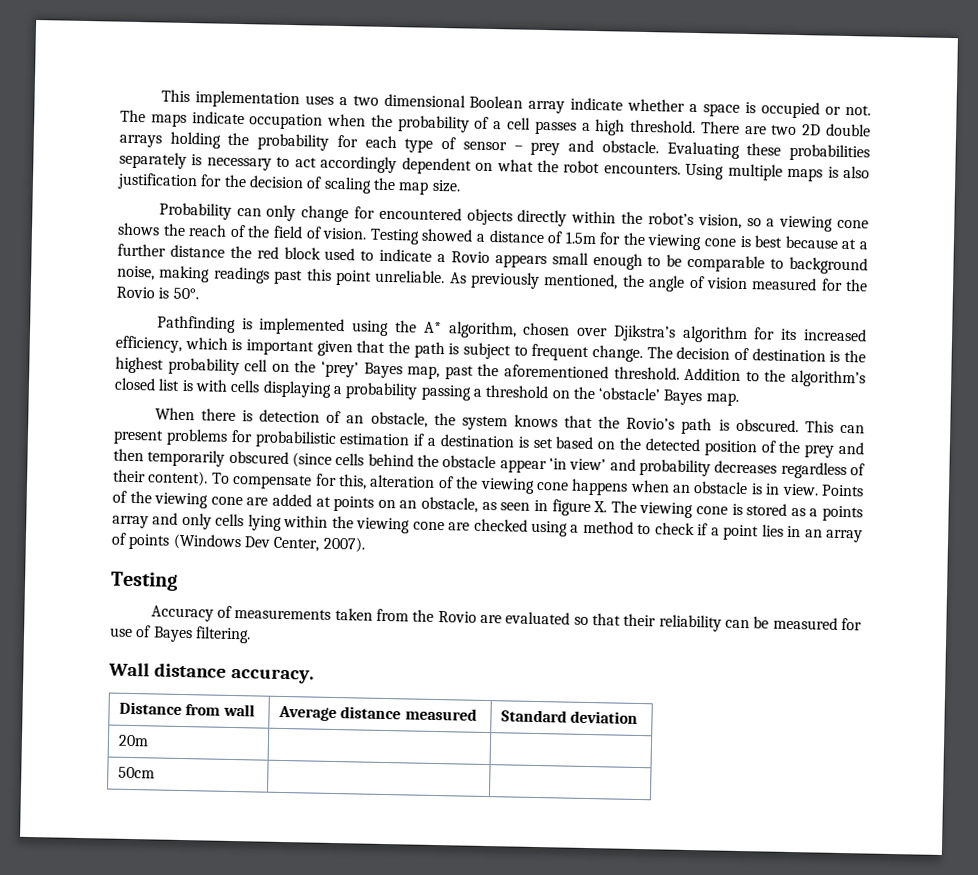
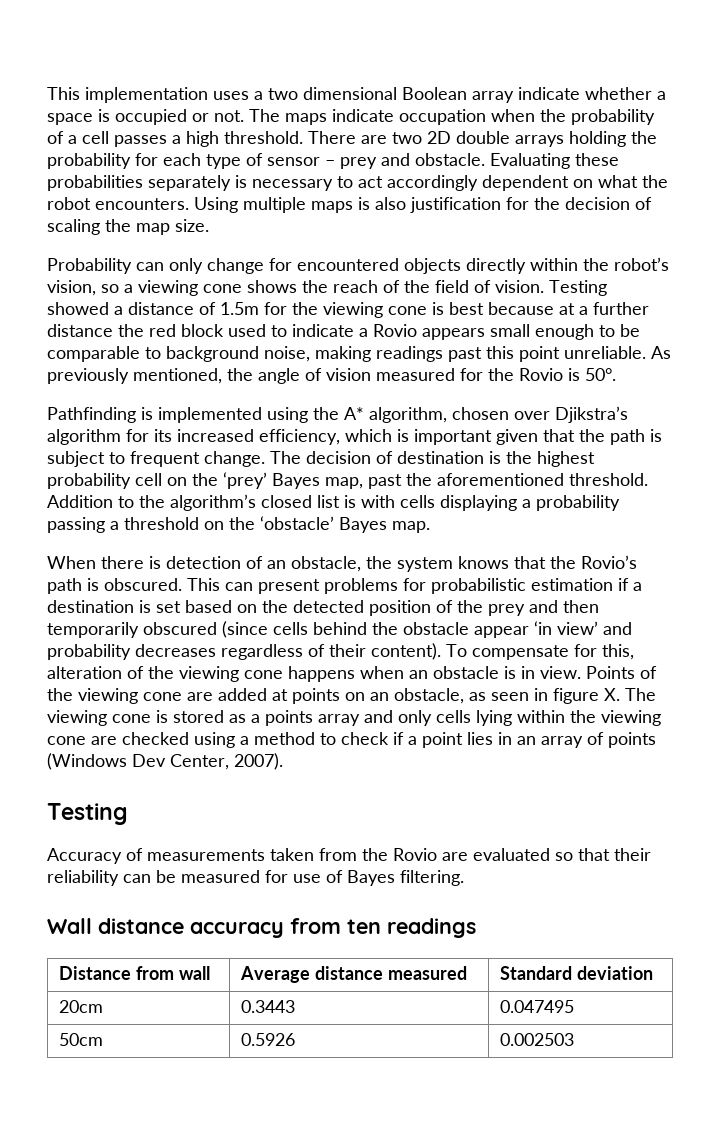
[230,667,314,684] accuracy. -> [190,918,476,938] accuracy from ten readings
[118,734,150,747] 20m | | -> [59,1000,104,1013] [241,1000,296,1013] [500,1000,575,1013] 20cm | 0.3443 | 0.047495
(156, 772) | -> [241,1033,296,1046] [500,1033,575,1046] 0.5926 | 0.002503

